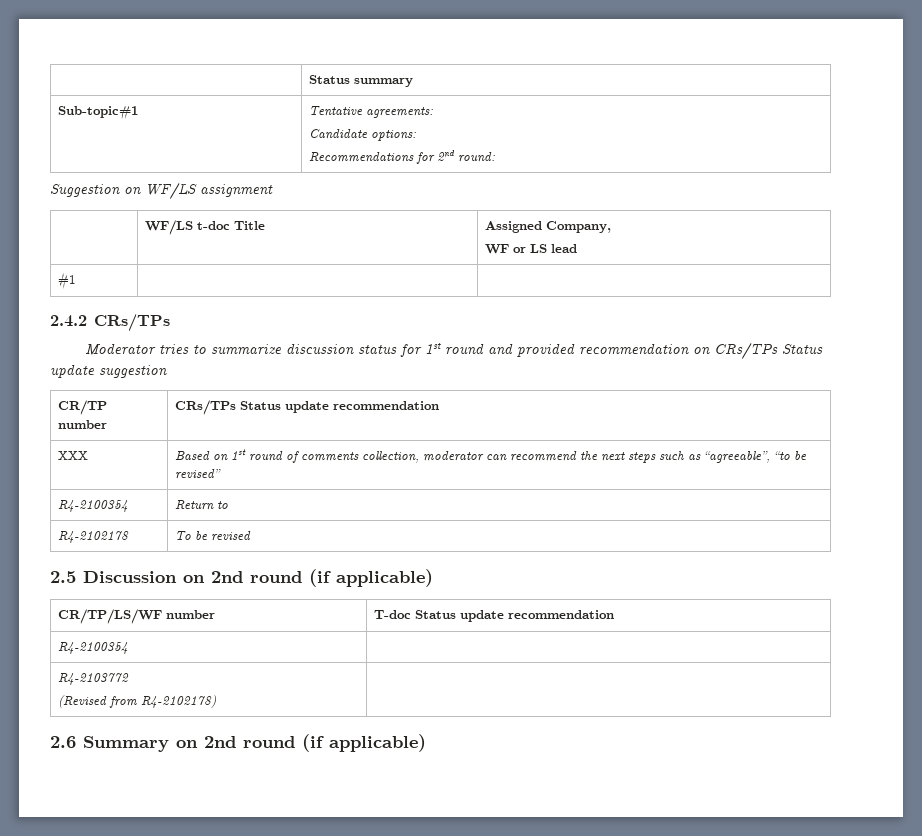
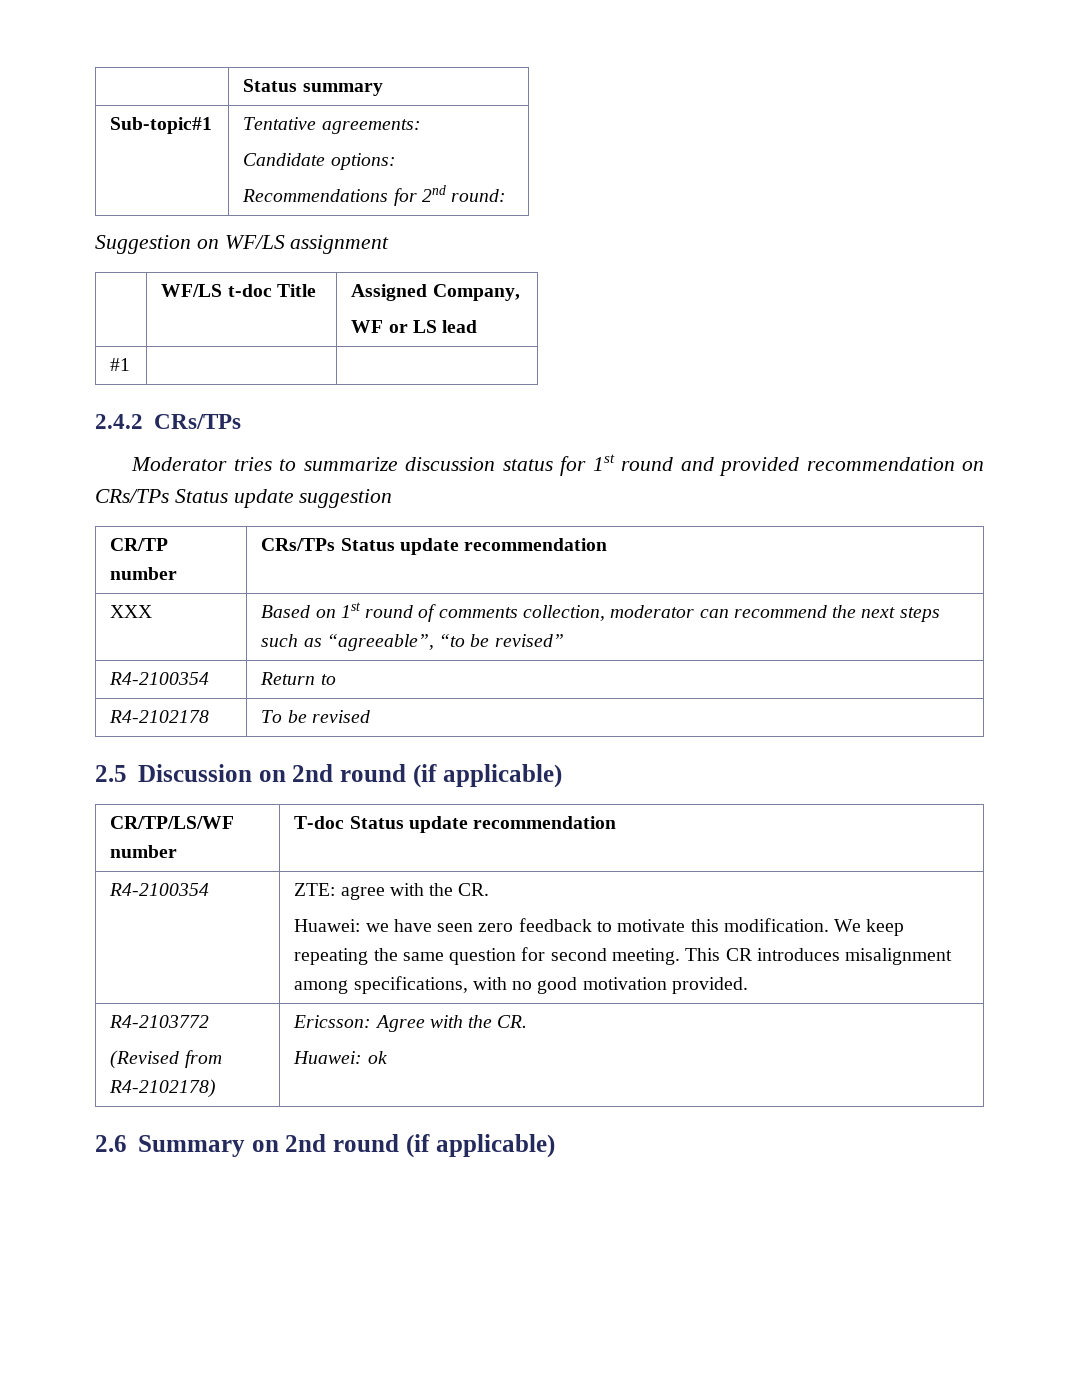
[58,673,130,685] [58,695,217,708] // R4-2103772 // (Revised from R4-2102178) | -> [294,883,490,900] [294,918,905,936] [294,947,953,965] [294,976,748,994] [109,1015,210,1028] [110,1050,222,1069] [109,1079,217,1098] [293,1015,528,1032] [293,1051,387,1064] ZTE: agree with the CR. // Huawei: we have seen zero feedback to motivate this modification. We keep repeating the same question for second meeting. This CR introduces misalignment among specifications, with no good motivation provided. // R4-2103772 // (Revised from R4-2102178) | Ericsson: Agree with the CR. // Huawei: ok

